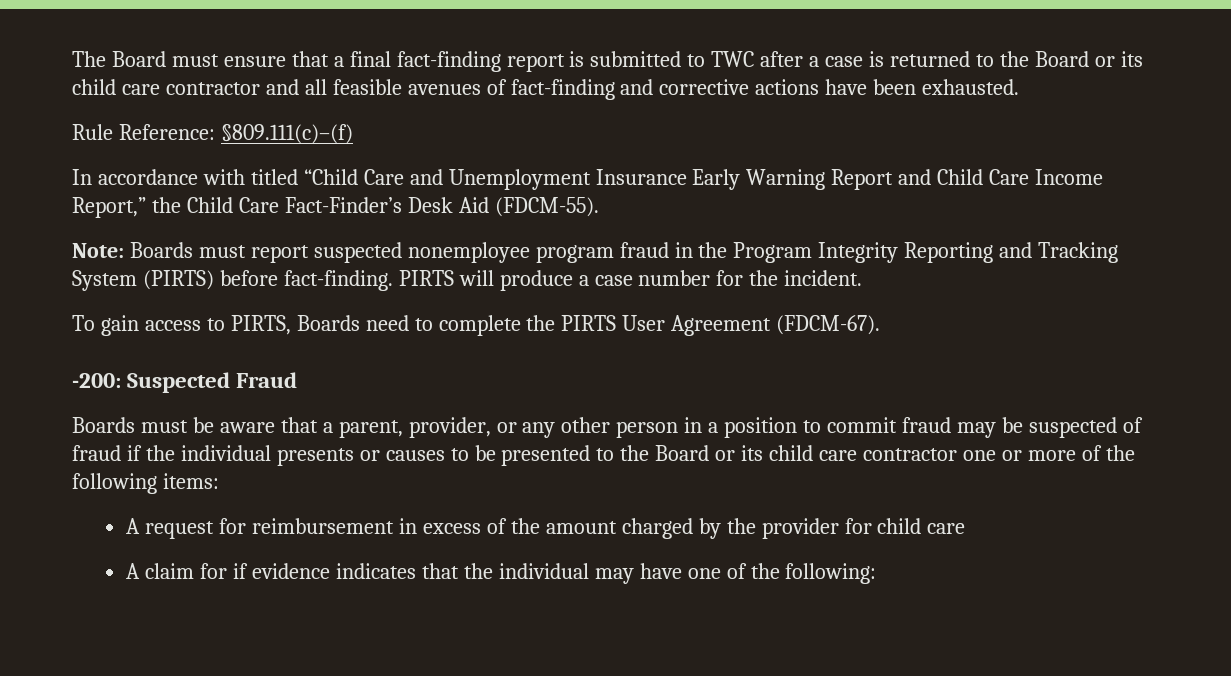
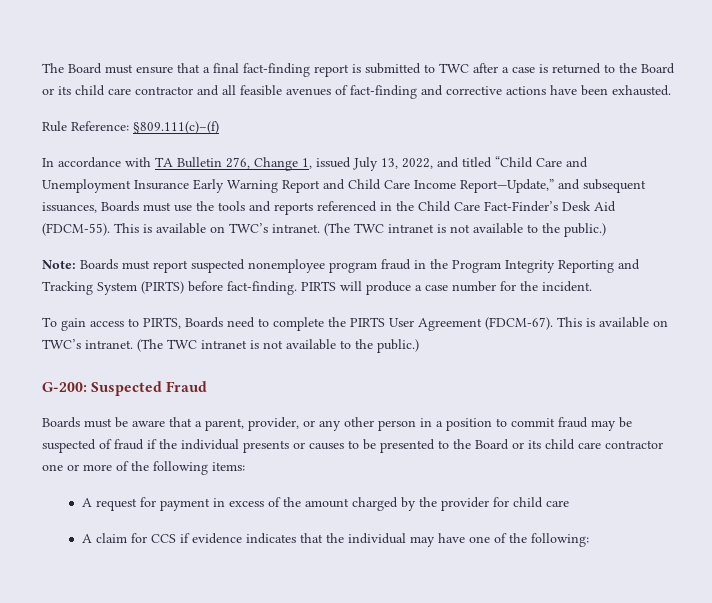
(245, 177) none -> [155,157,459,171] TA Bulletin 276, Change 1, issued July 13, 2022, and
[72,197,146,218] Report,” -> [460,179,646,193] [42,201,392,215] Report—Update,” and subsequent issuances, Boards must use the tools and reports referenced in
(599, 207) none -> [114,223,606,237] This is available on TWC’s intranet. (The TWC intranet is not available to the public.)
[72,373,121,388] // -200: -> [557,317,668,328] [42,339,419,353] [42,382,87,392] This is available on TWC’s intranet. (The TWC intranet is not available to the public.) // G-200:
[252,518,395,534] reimbursement -> [160,498,211,511] payment
(228, 571) none -> [151,534,177,543] CCS

